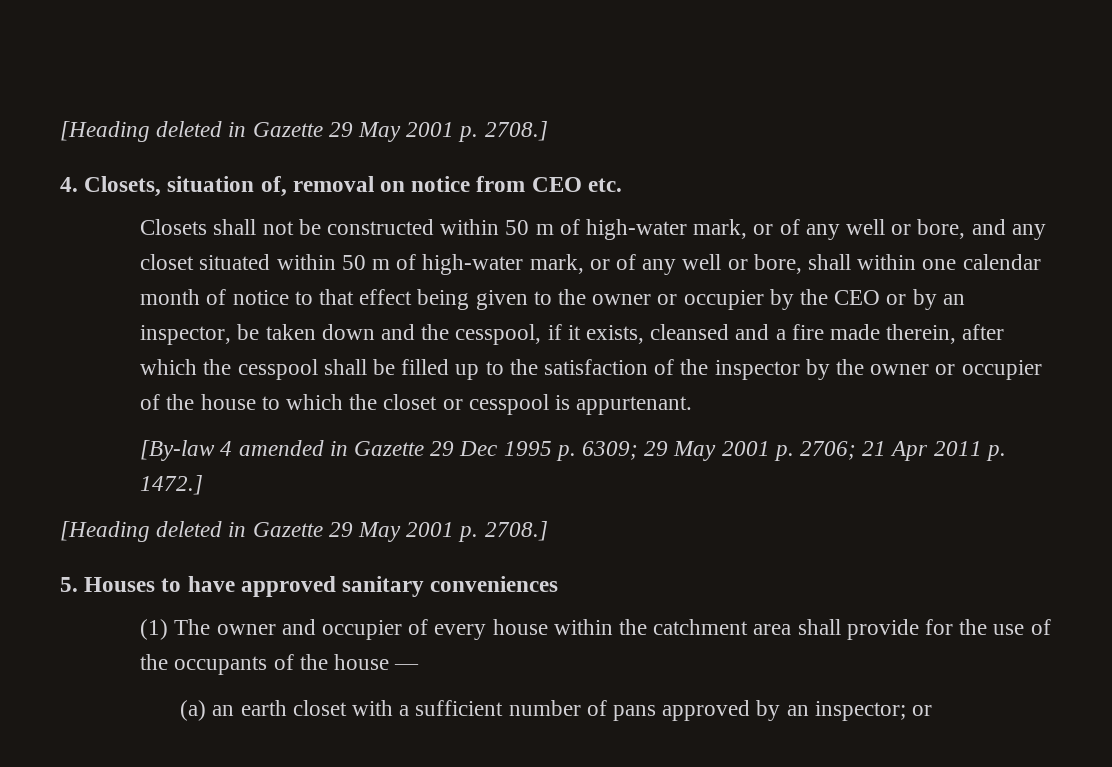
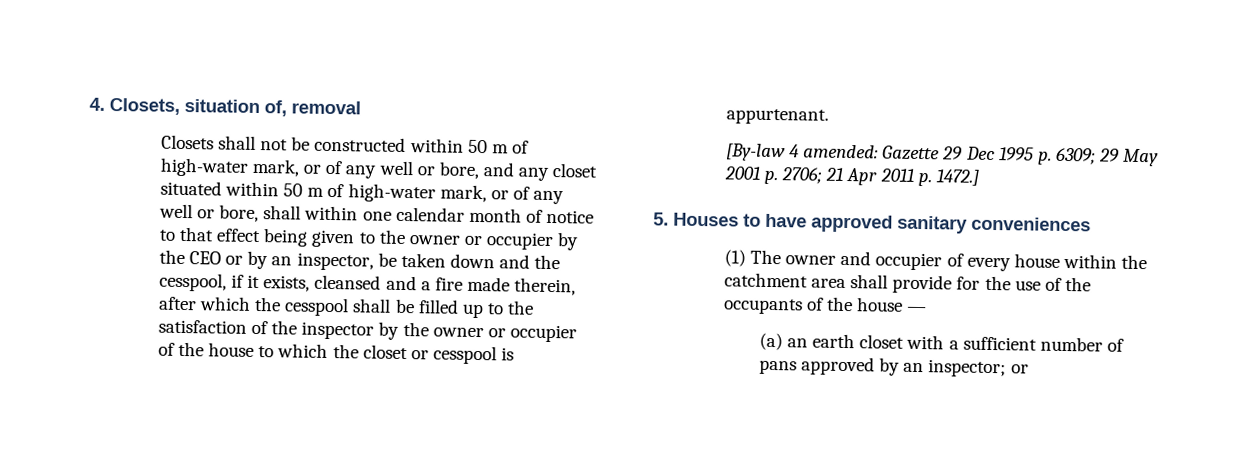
[60,121,548,142] [Heading deleted in Gazette 29 May 2001 p. 2708.] // -> (89, 104) none
[380,176,622,192] on notice from CEO etc. -> (361, 107) none
[238,440,348,456] amended in -> [803,144,879,159] amended:
[60,521,548,542] // [Heading deleted in Gazette 29 May 2001 p. 2708.] -> (979, 177) none

